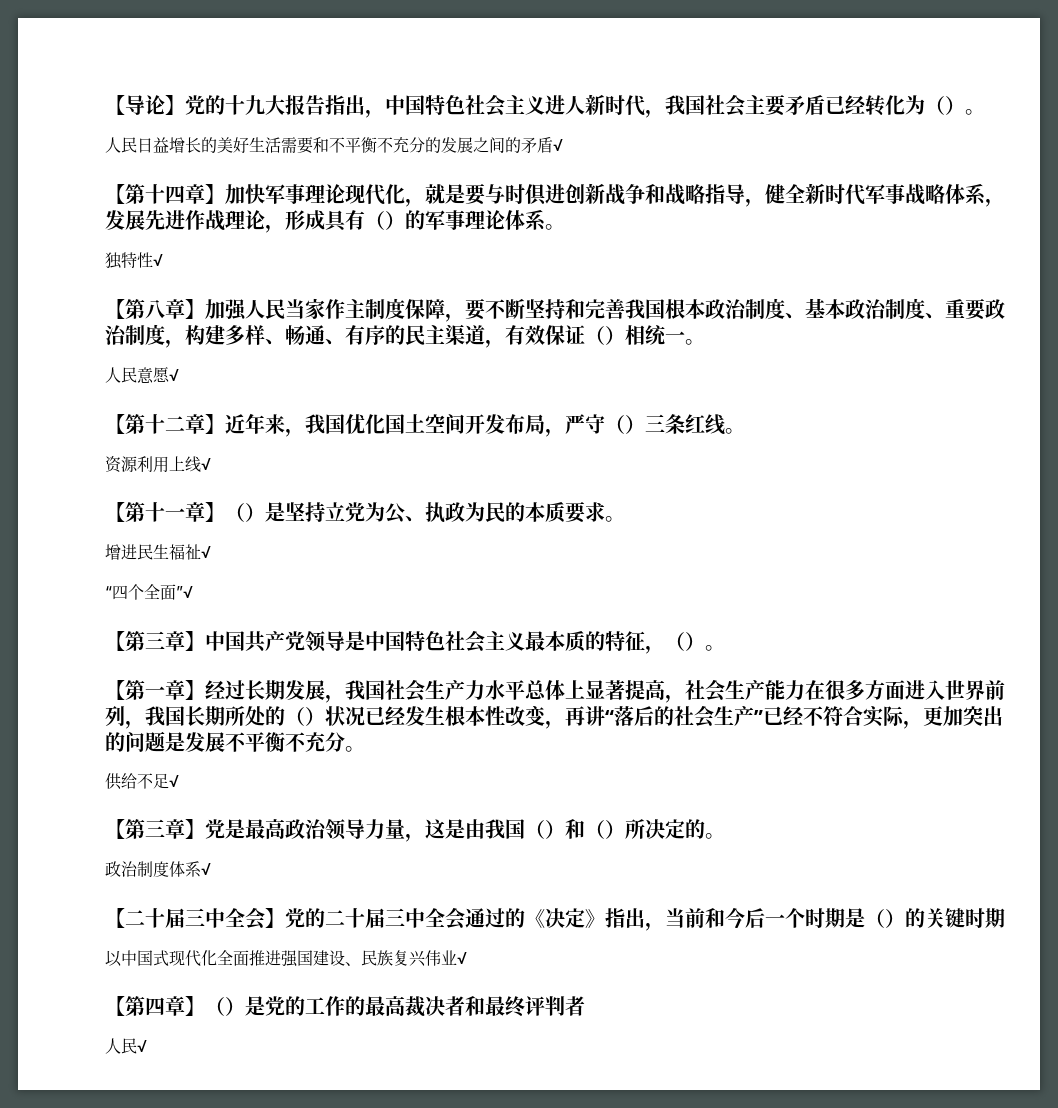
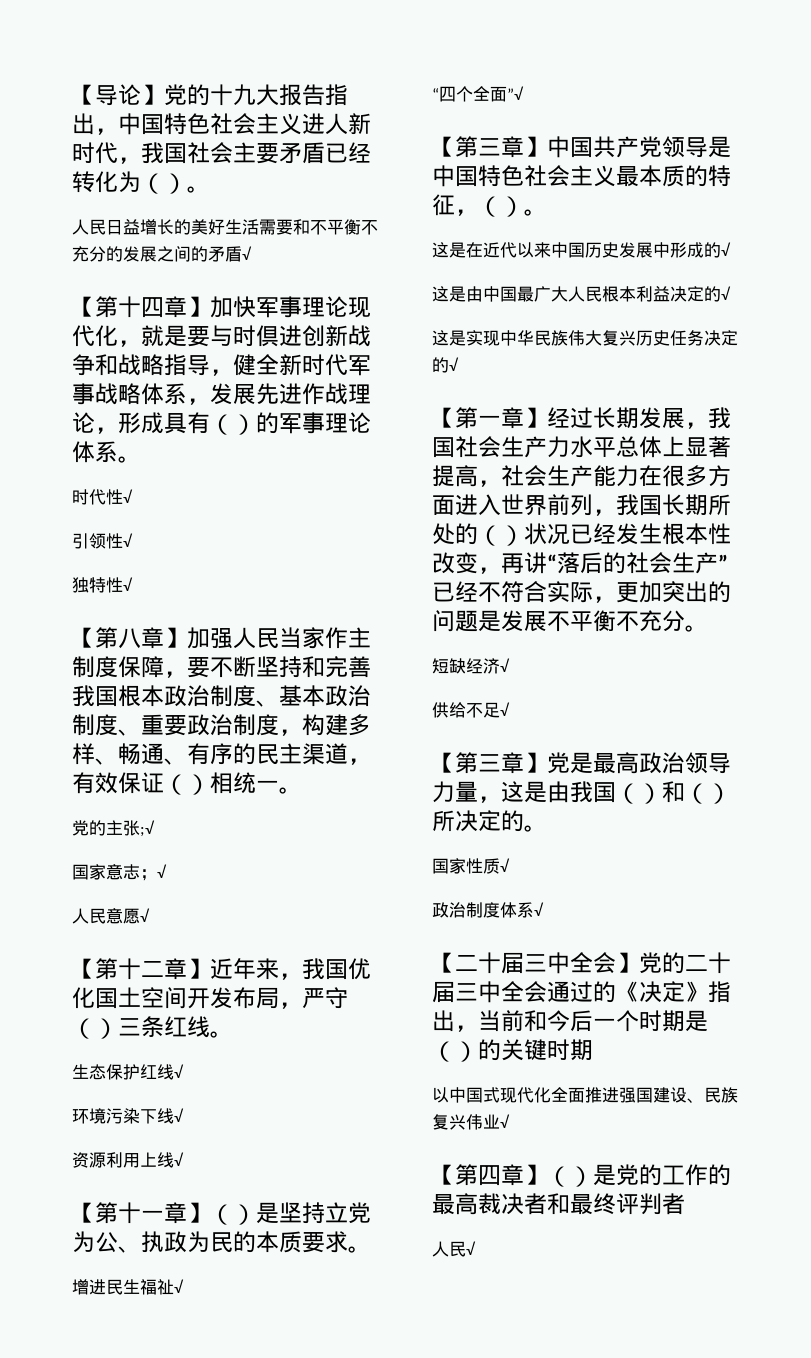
(565, 227) none -> [72,489,133,505] [72,533,133,549] // 时代性√ // 引领性√
(705, 342) none -> [72,820,155,837] [72,864,167,881] // 党的主张;√ // 国家意志；√
(745, 431) none -> [72,1064,184,1080] [72,1108,184,1124] // 生态保护红线√ // 环境污染下线√
(725, 648) none -> [432,242,731,258] [432,286,731,302] [432,330,738,346] [432,357,459,373] // 这是在近代以来中国历史发展中形成的√ // 这是由中国最广大人民根本利益决定的√ // 这是实现中华民族伟大复兴历史任务决定的√
(365, 749) none -> [432,658,510,674] // 短缺经济√
(725, 836) none -> [432,858,510,874] // 国家性质√

